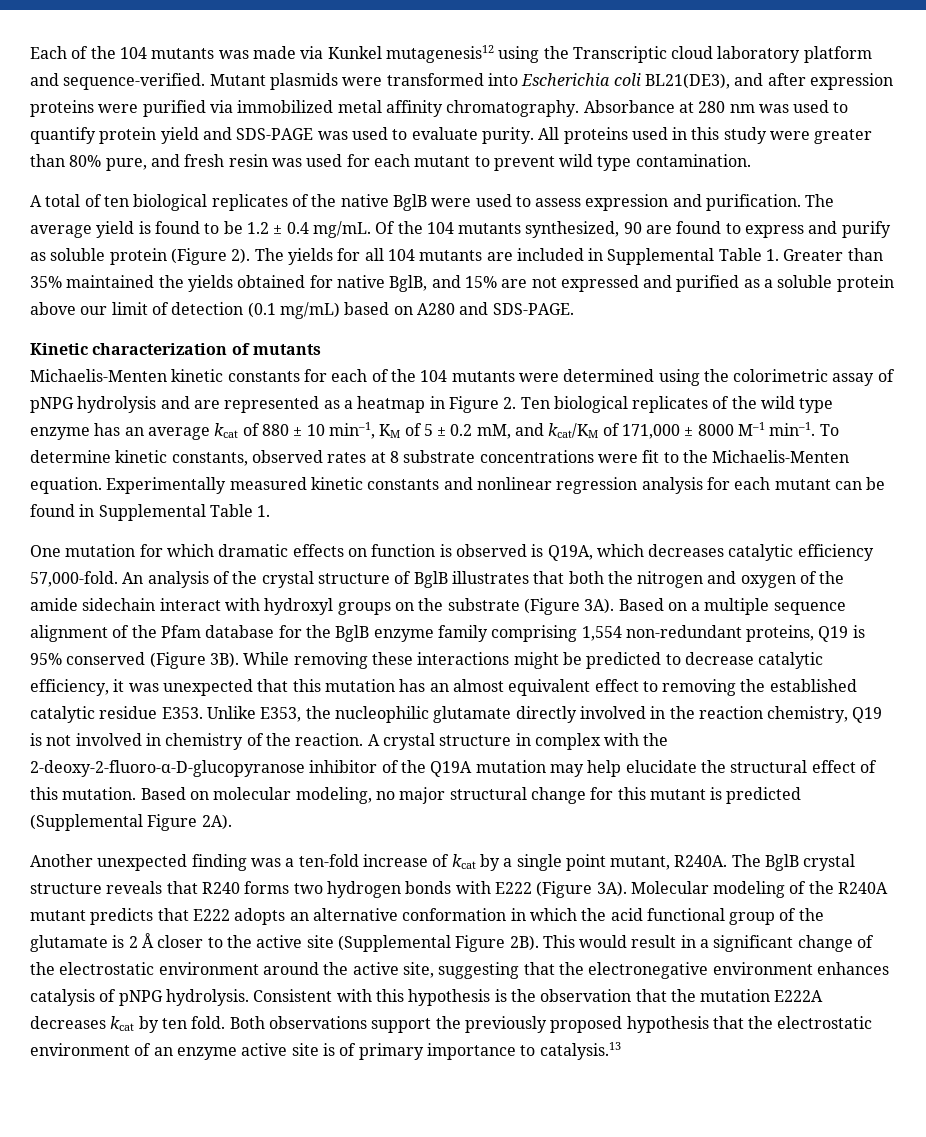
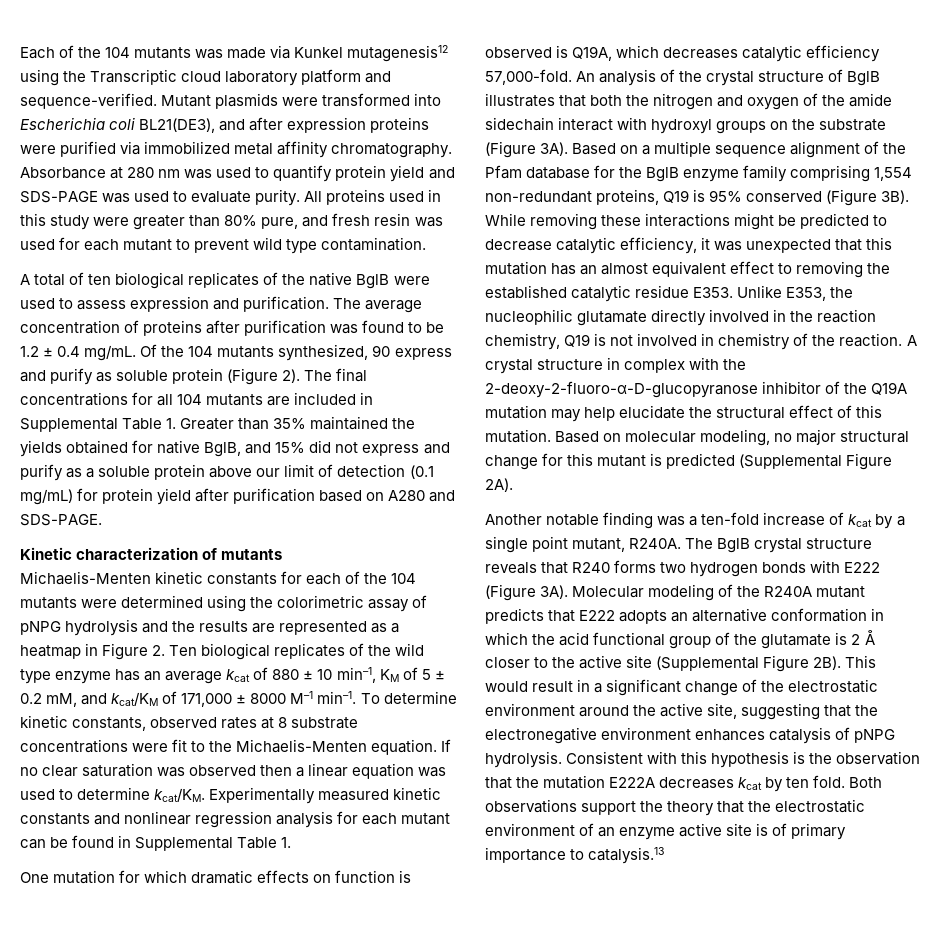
[96,221,151,238] yield is -> [20,320,359,336] concentration of proteins after purification was
[646,221,741,234] are found to -> (391, 351) none
[287,248,333,265] yields -> [336,368,368,382] [20,392,128,406] final concentrations
[501,275,740,292] are not expressed and purified -> [309,440,450,456] [20,464,63,481] did not express and purify
(340, 310) none -> [77,488,316,505] for protein yield after purification
(190, 402) none -> [172,621,249,632] the results
(102, 485) none -> [441,739,452,752] [20,763,447,779] [20,787,206,802] If no clear saturation was observed then a linear equation was used to determine kcat/KM.
[97,854,188,871] unexpected -> [546,514,600,526] notable
[464,1016,709,1033] previously proposed hypothesis -> [667,801,715,816] theory

